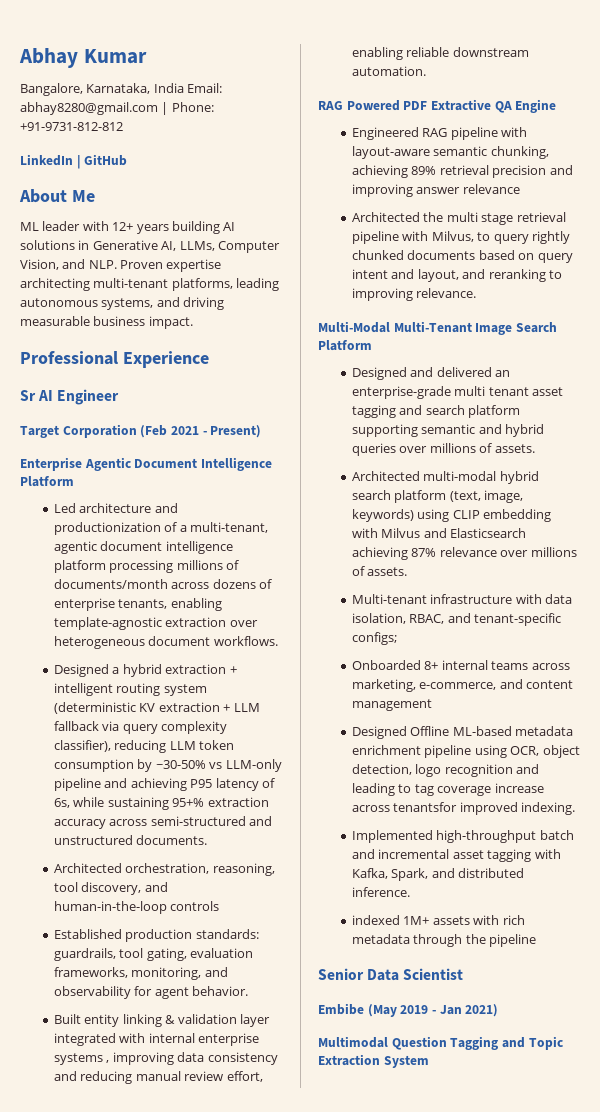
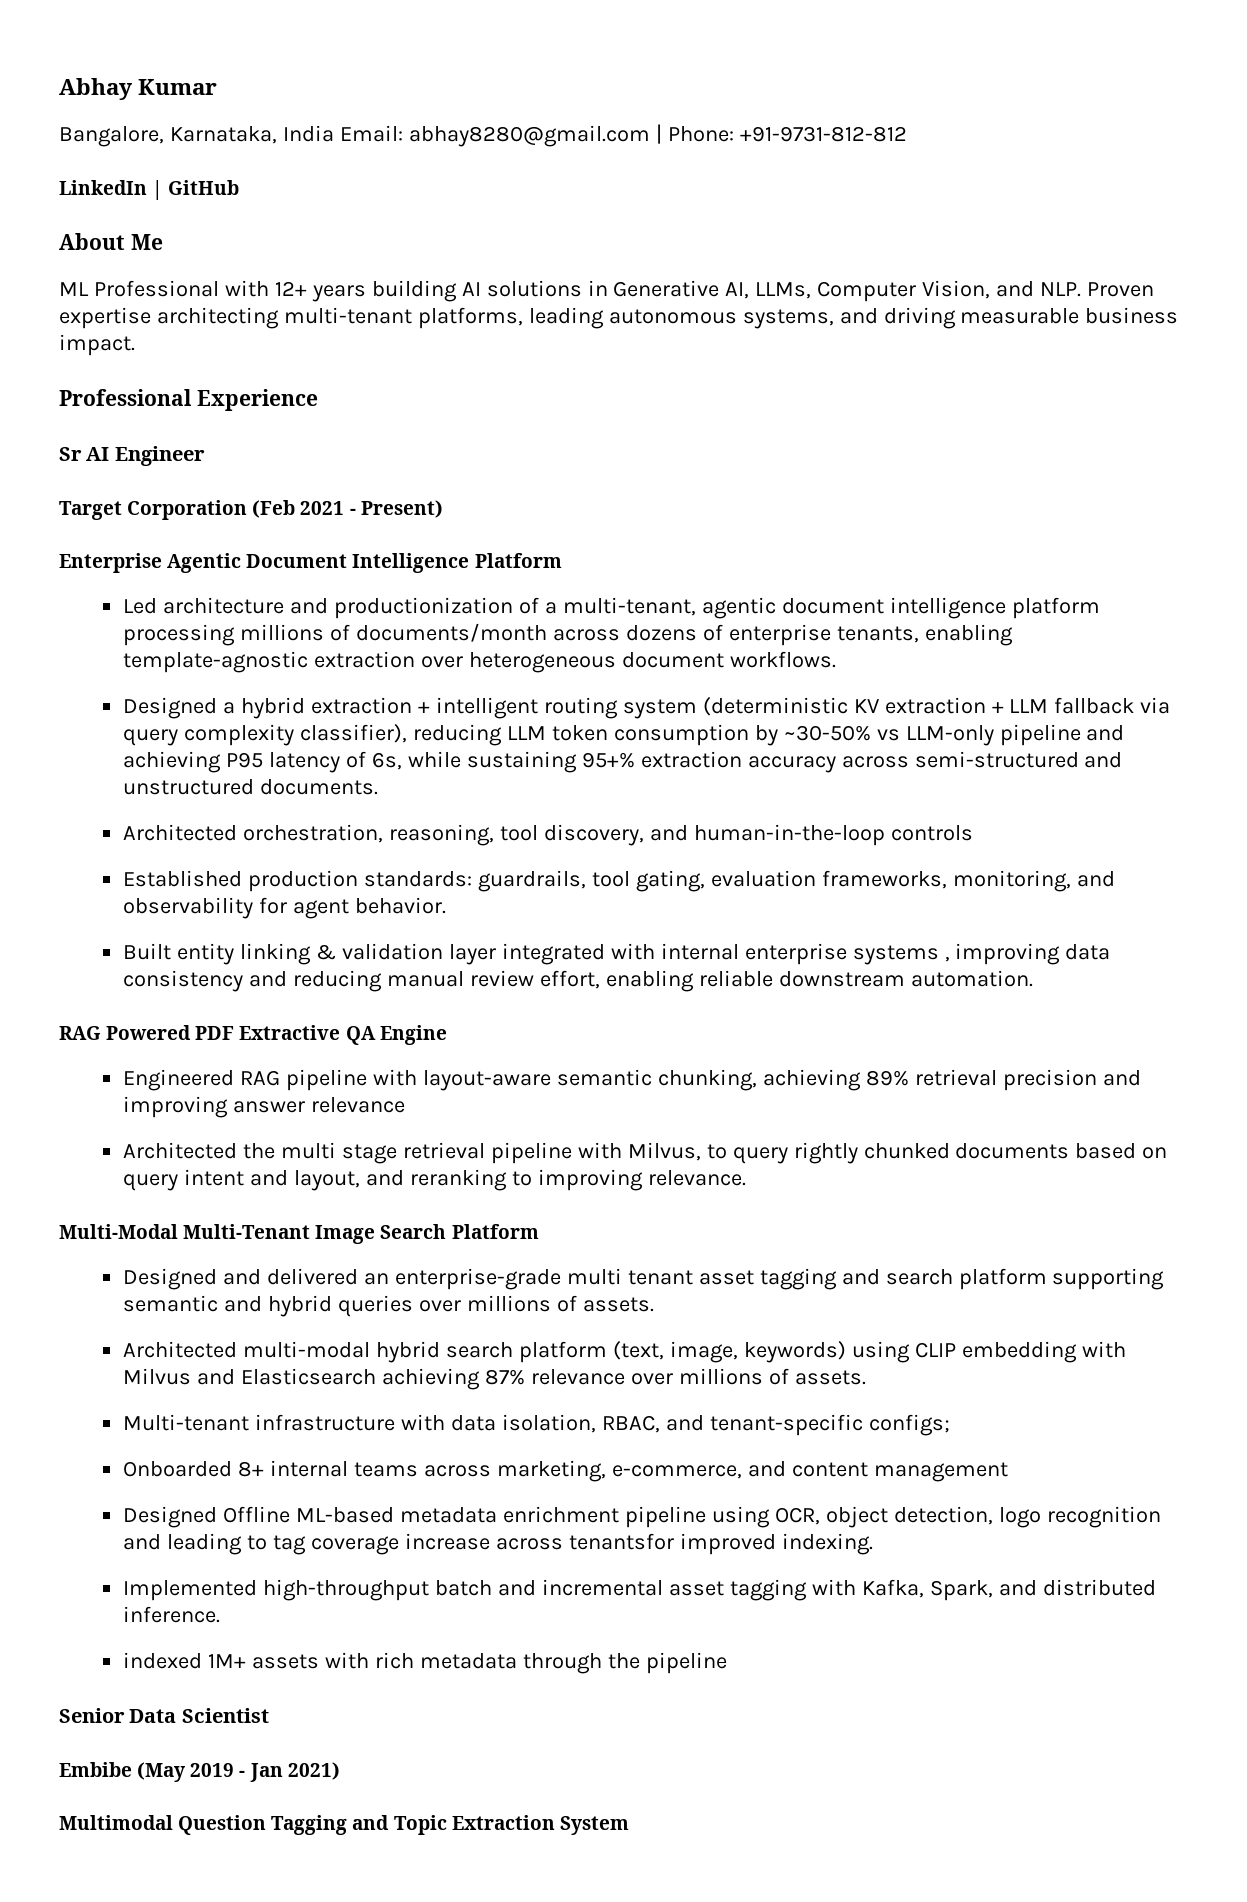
[42,221,81,231] leader -> [93,280,219,297] Professional

